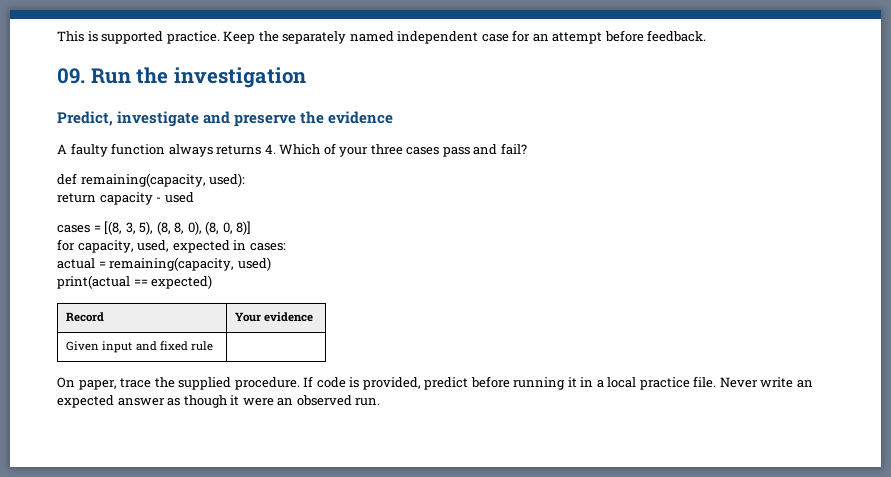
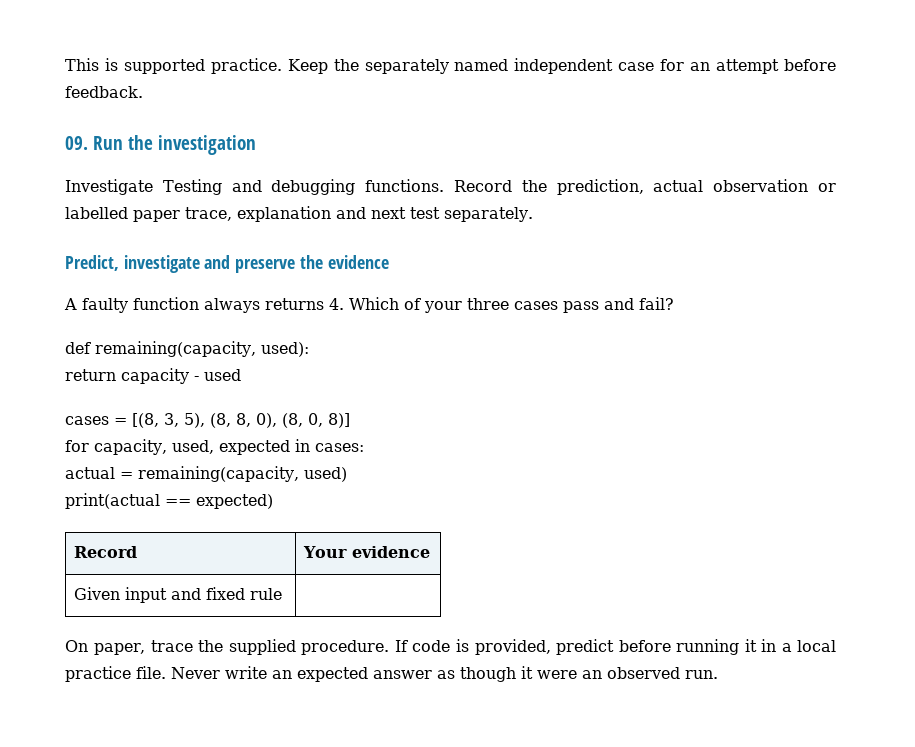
(306, 77) none -> [65,179,836,195] [65,206,533,222] // Investigate Testing and debugging functions. Record the prediction, actual observation or labelled paper trace, explanation and next test separately.

